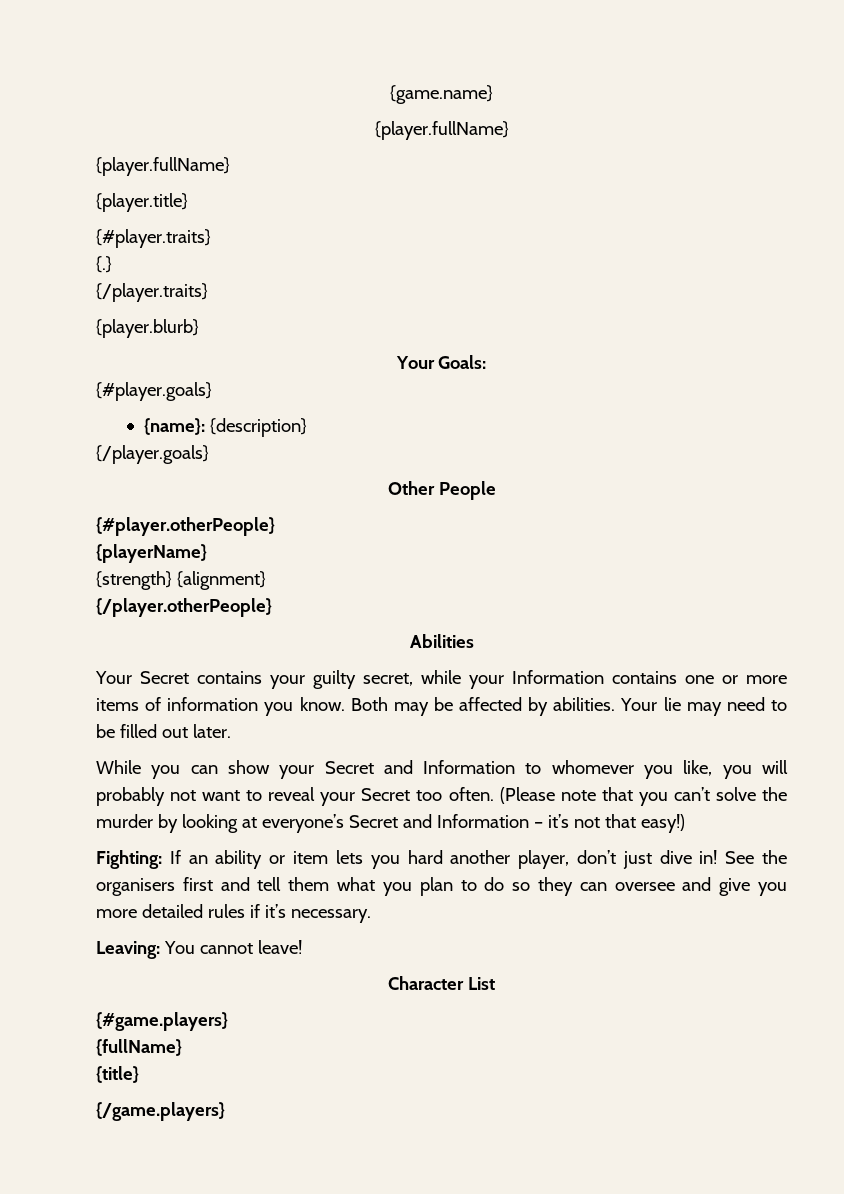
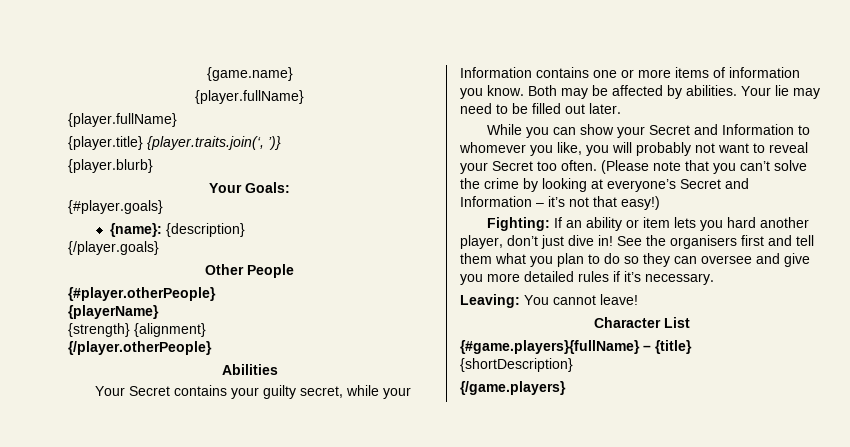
[96,229,211,248] [96,256,112,273] [96,283,208,302] // {#player.traits} // {.} // {/player.traits} -> [147,136,281,150] {player.traits.join(‘, ’)}
[96,814,153,828] murder -> [484,178,519,189] crime
[96,1012,228,1031] [96,1039,182,1056] {#game.players} // {fullName} // -> [460,340,651,354] {#game.players}{fullName} –
(139, 1074) none -> [460,358,573,372] // {shortDescription}

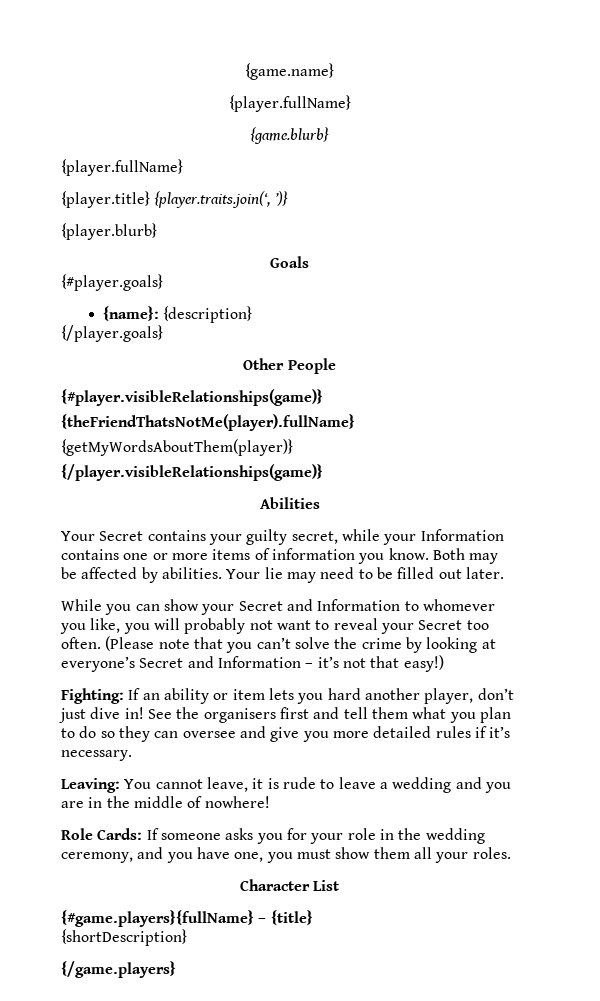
(304, 97) none -> [250,127,329,144] // {game.blurb}
[209,182,290,193] Your Goals: -> [270,256,309,268] Goals
[68,287,216,301] [68,305,159,319] [68,323,206,337] [68,341,212,355] {#player.otherPeople} // {playerName} // {strength} {alignment} // {/player.otherPeople} -> [61,389,323,406] [61,414,355,431] [61,439,293,456] [61,464,323,481] {#player.visibleRelationships(game)} // {theFriendThatsNotMe(player).fullName} // {getMyWordsAboutThem(player)} // {/player.visibleRelationships(game)}
[600,294,638,305] leave! -> [206,777,511,793] [61,796,270,808] [61,828,485,844] [61,847,511,863] leave, it is rude to leave a wedding and you are in the middle of nowhere! // Role Cards: If someone asks you for your role in the wedding ceremony, and you have one, you must show them all your roles.

